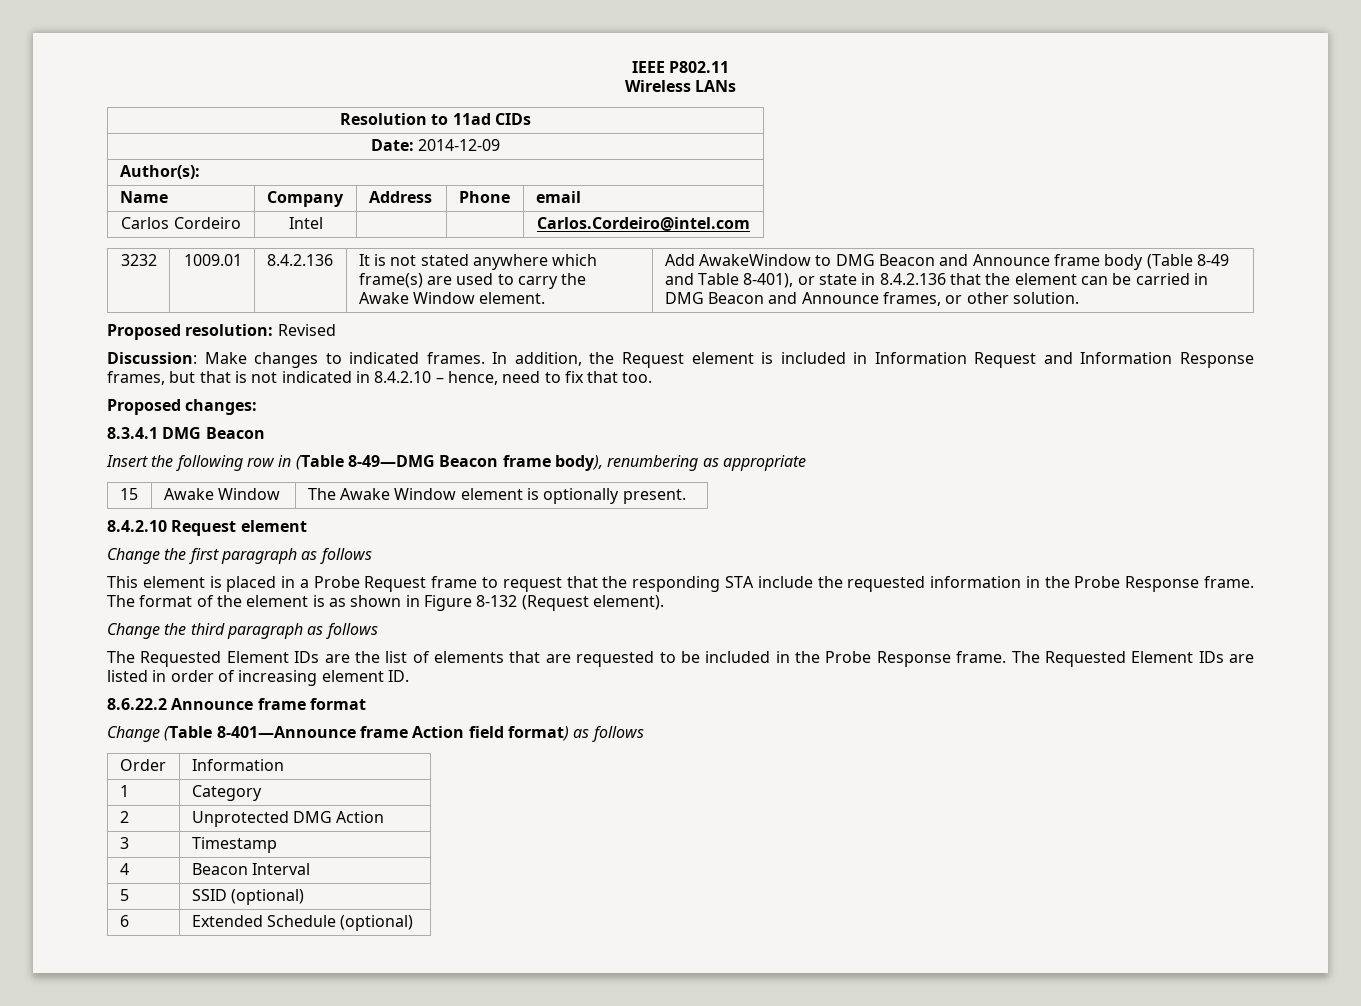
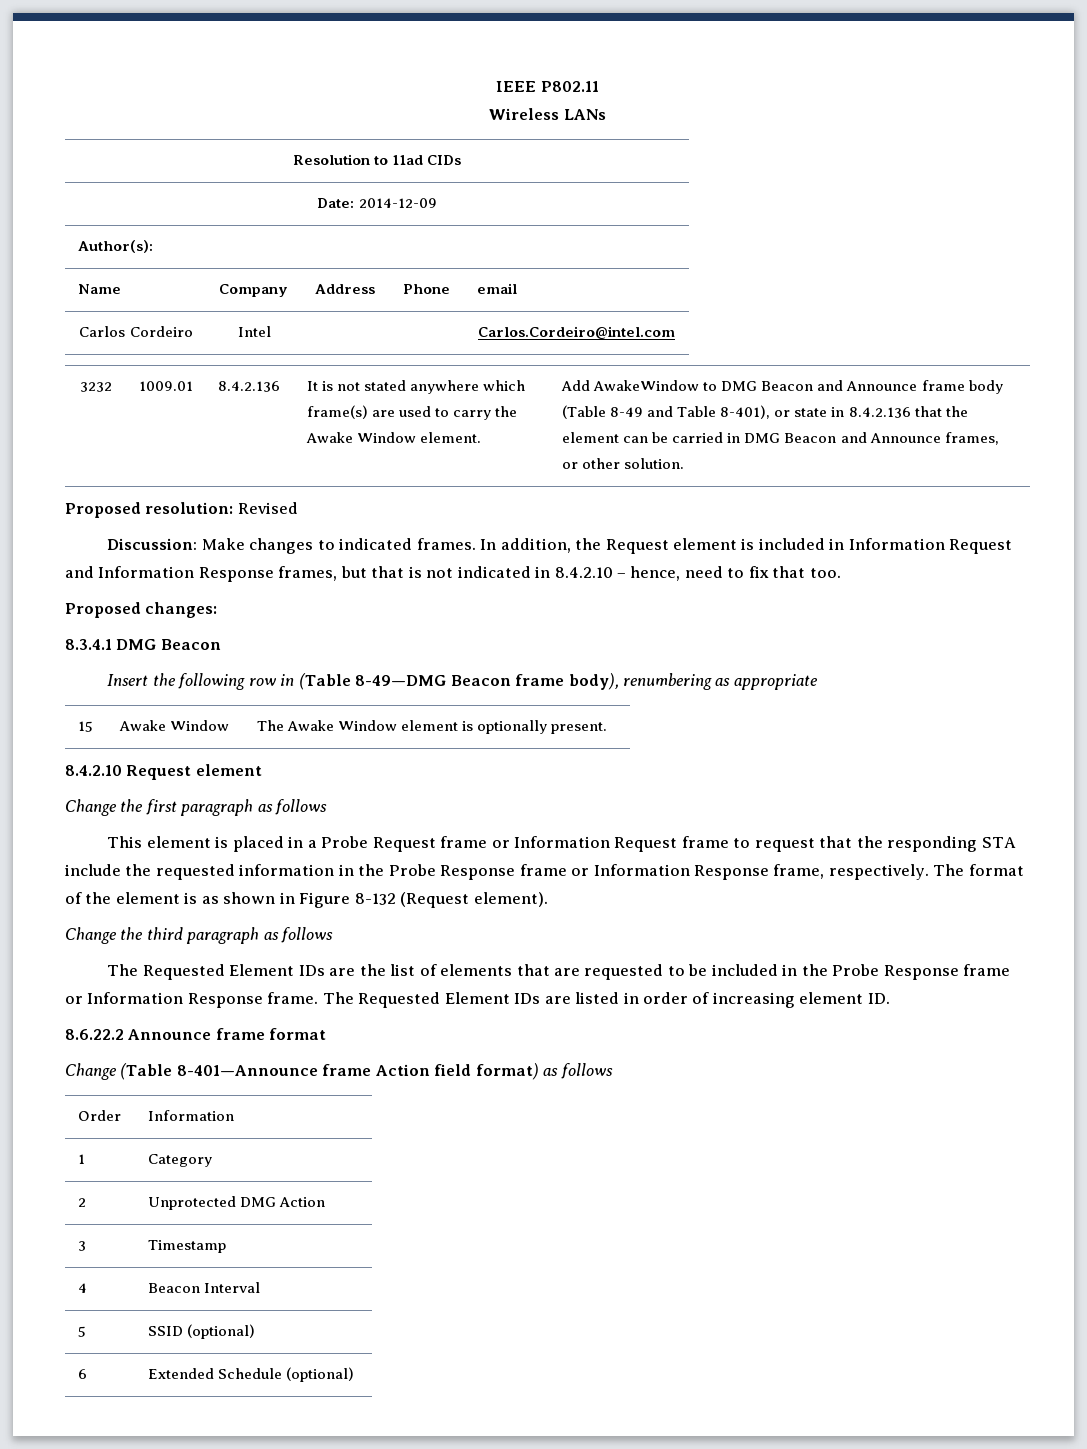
(478, 582) none -> [491,836,729,852] or Information Request frame
[1203,576,1254,588] frame. -> [519,864,929,880] frame or Information Response frame, respectively.
(951, 659) none -> [963,964,1011,976] [65,992,263,1008] frame or Information Response

